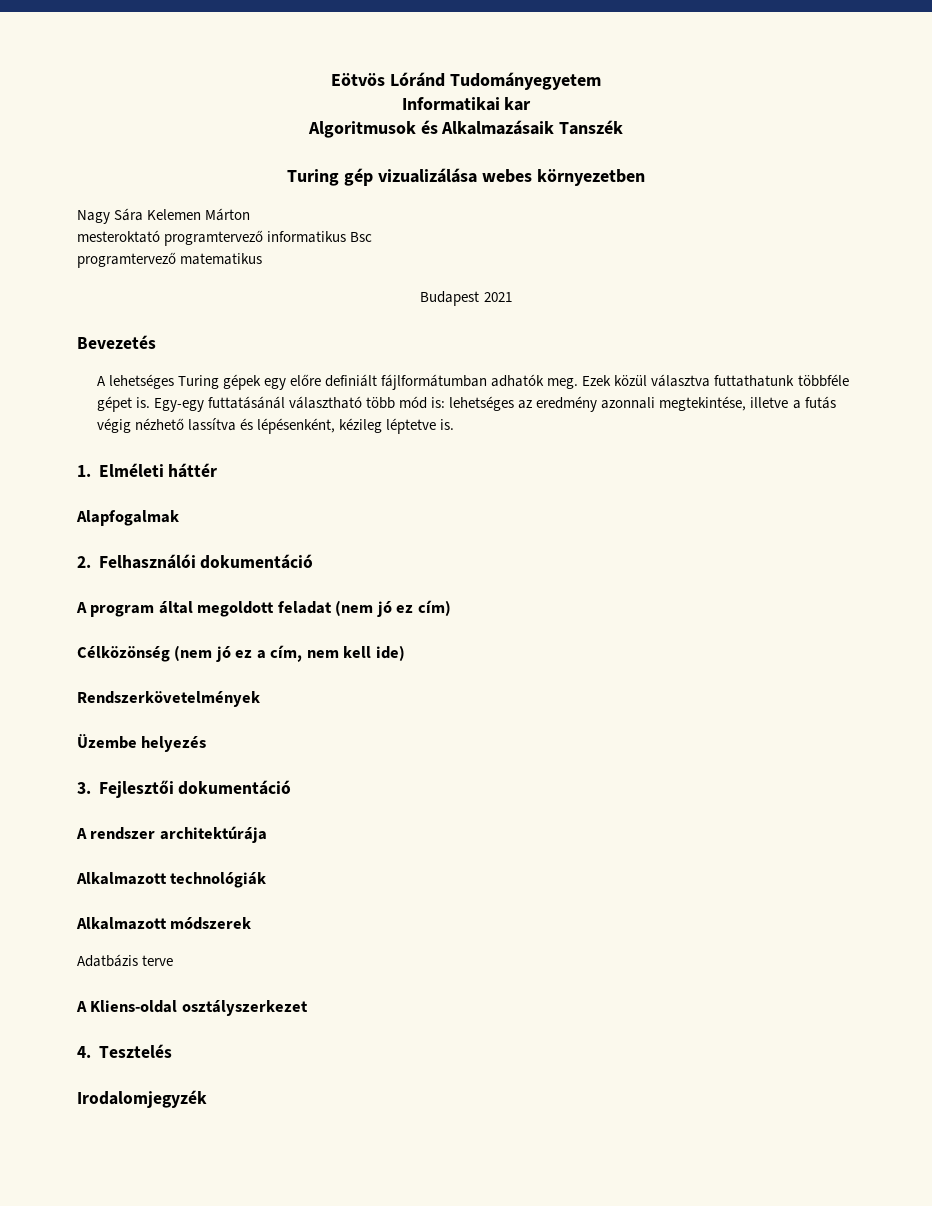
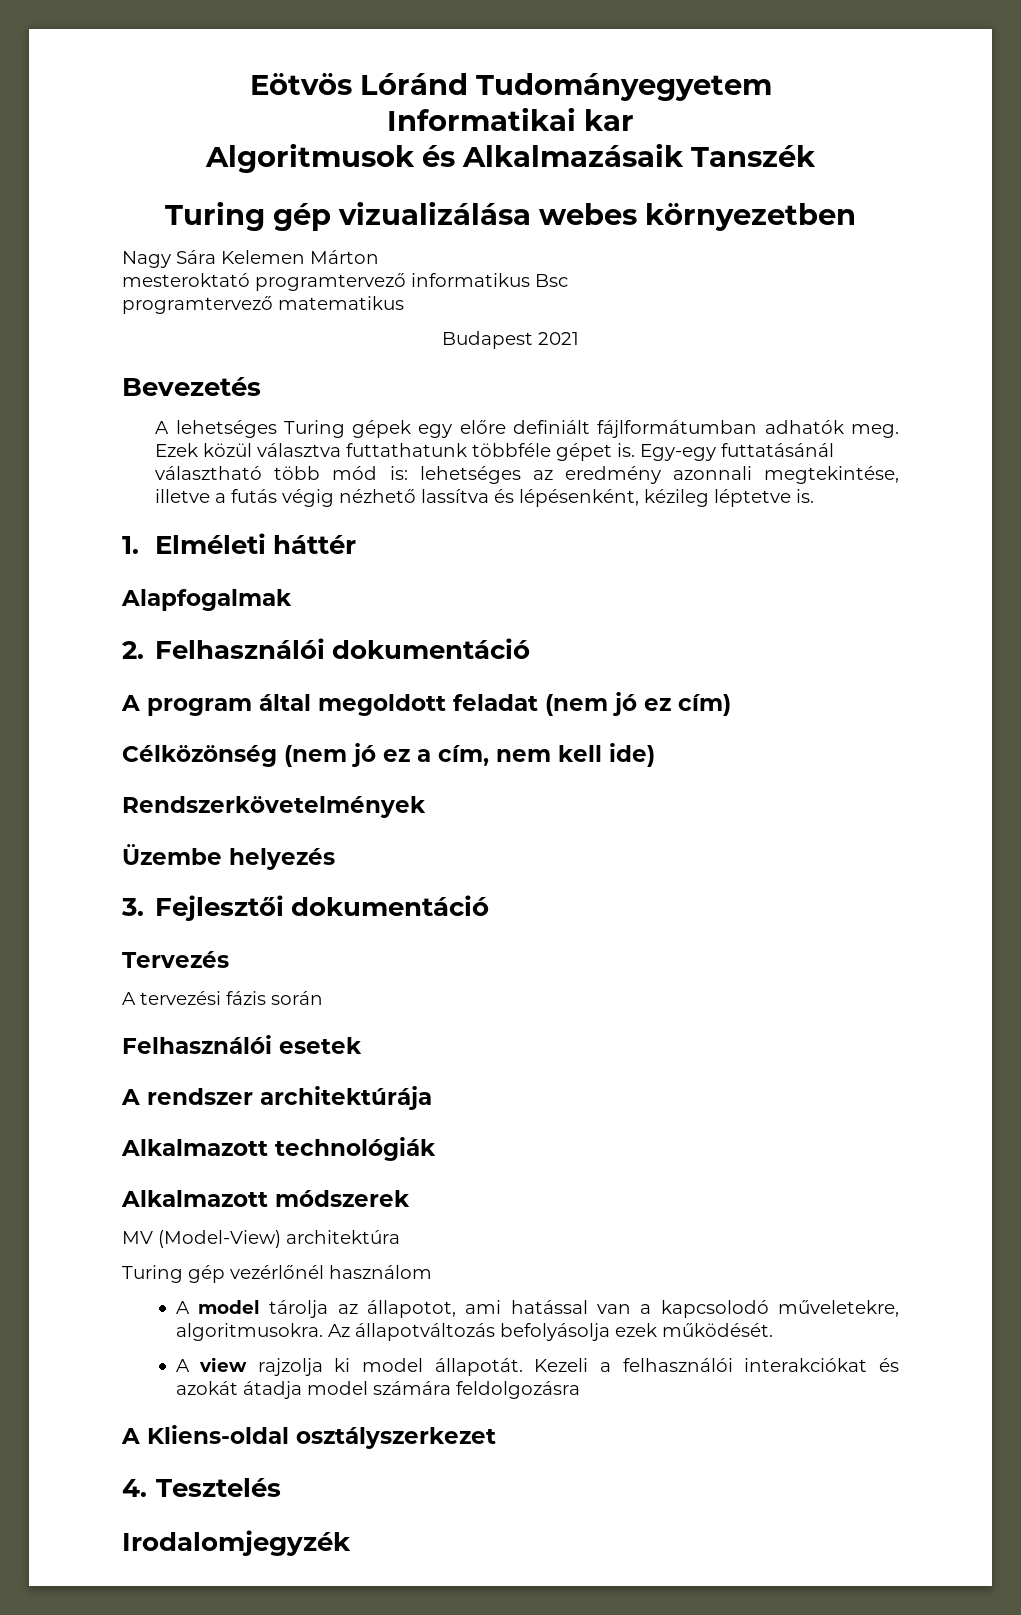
(292, 787) none -> [122,951,229,968] [122,991,323,1005] [122,1035,362,1054] // Tervezés // A tervezési fázis során // Felhasználói esetek
[77,954,174,967] Adatbázis terve -> [122,1230,400,1248] [122,1265,432,1283] [175,1300,899,1318] [175,1323,773,1341] [175,1357,900,1376] [175,1381,580,1399] MV (Model-View) architektúra // Turing gép vezérlőnél használom // A model tárolja az állapotot, ami hatással van a kapcsolodó műveletekre, algoritmusokra. Az állapotváltozás befolyásolja ezek működését. // A view rajzolja ki model állapotát. Kezeli a felhasználói interakciókat és azokát átadja model számára feldolgozásra

